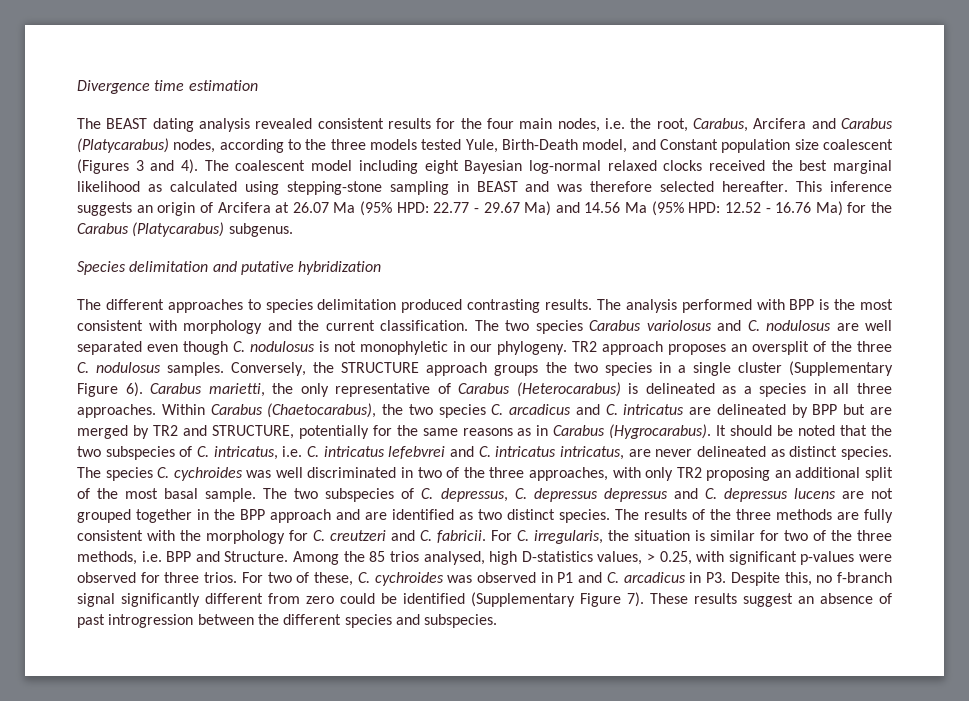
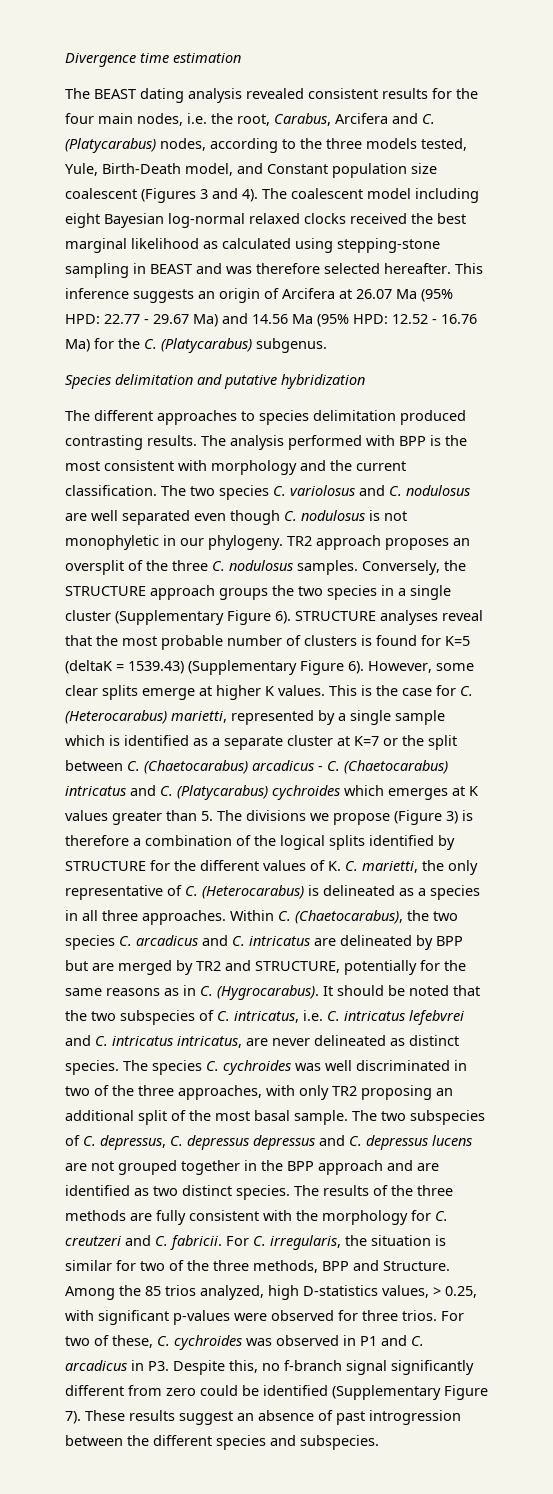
[841,118,894,129] Carabus -> [422,114,435,124] C.
[421,139,462,150] tested -> [421,138,467,151] tested,
[77,223,129,234] Carabus -> [144,339,157,349] C.
[589,320,641,331] Carabus -> [273,486,286,496] C.
[150,383,203,394] Carabus -> [295,610,483,625] [65,635,470,650] [65,660,474,675] [65,685,473,700] [65,710,445,725] [65,735,457,750] [65,760,448,774] [65,785,478,800] [65,810,473,825] [65,835,455,850] [65,860,358,871] STRUCTURE analyses reveal that the most probable number of clusters is found for K=5 (deltaK = 1539.43) (Supplementary Figure 6). However, some clear splits emerge at higher K values. This is the case for C. (Heterocarabus) marietti, represented by a single sample which is identified as a separate cluster at K=7 or the split between C. (Chaetocarabus) arcadicus - C. (Chaetocarabus) intricatus and C. (Platycarabus) cychroides which emerges at K values greater than 5. The divisions we propose (Figure 3) is therefore a combination of the logical splits identified by STRUCTURE for the different values of K. C.
[458,383,511,394] Carabus -> [185,886,198,896] C.
[210,404,263,415] Carabus -> [278,911,291,921] C.
[553,425,606,436] Carabus -> [200,986,213,996] C.
[141,551,162,562] i.e. -> (318, 1266) none
[423,551,485,565] analysed, -> [200,1285,264,1300] analyzed,

